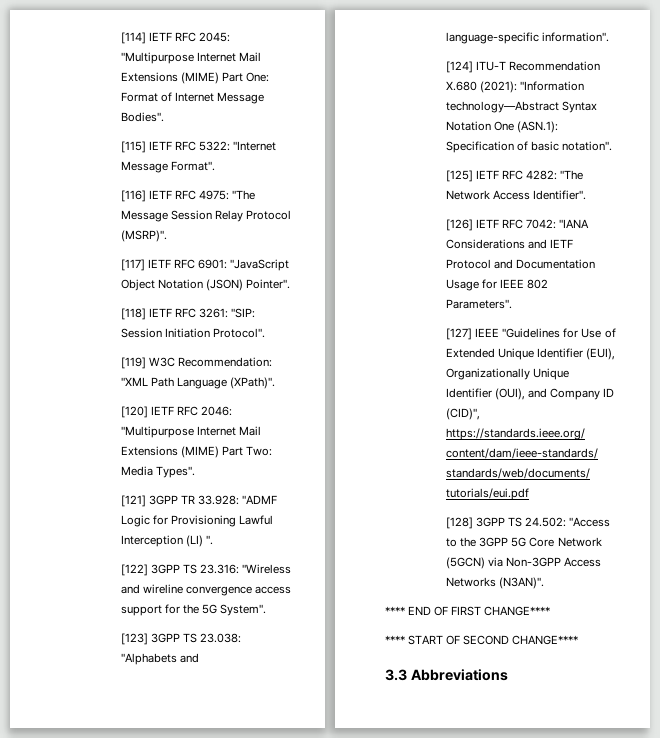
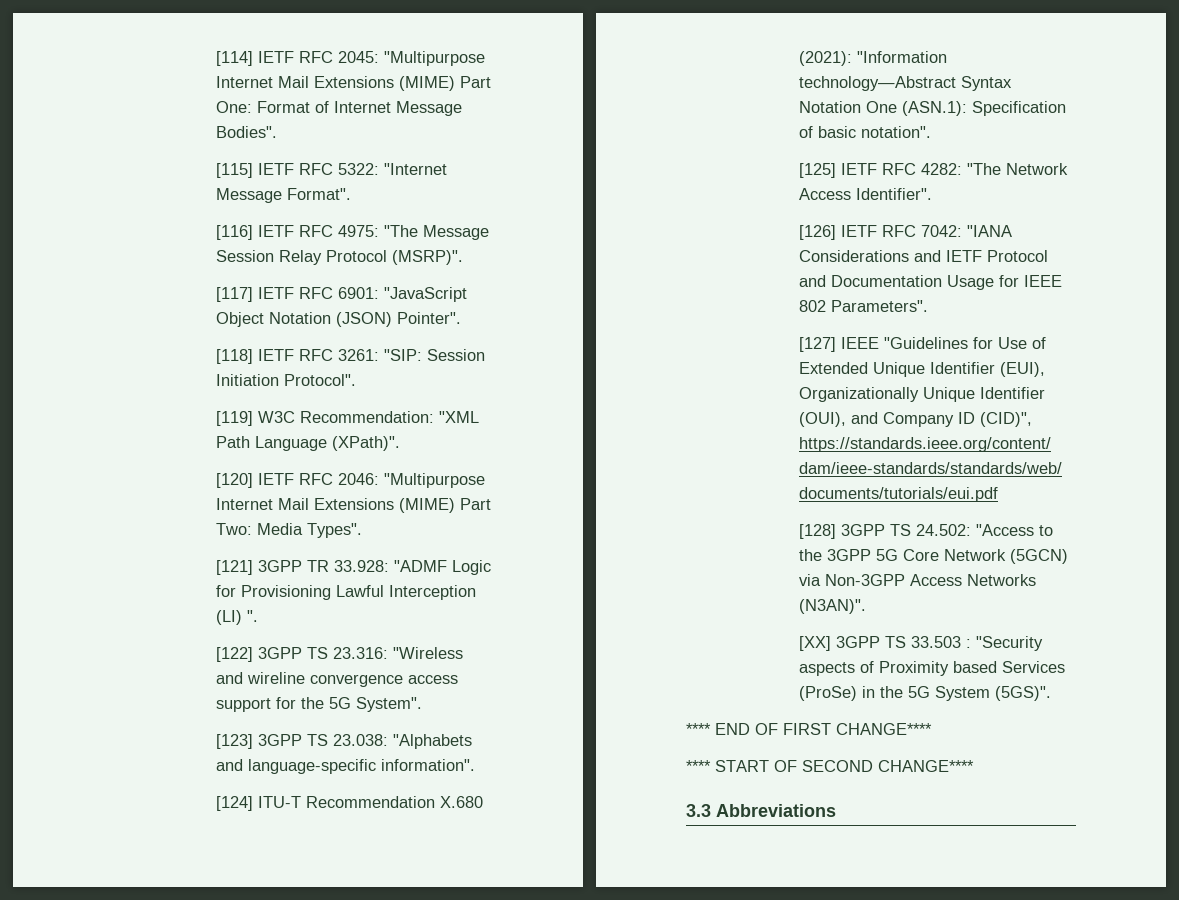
(545, 583) none -> [798,636,1043,651] [798,661,1065,676] [798,686,1051,701] // [XX] 3GPP TS 33.503 : "Security aspects of Proximity based Services (ProSe) in the 5G System (5GS)".

